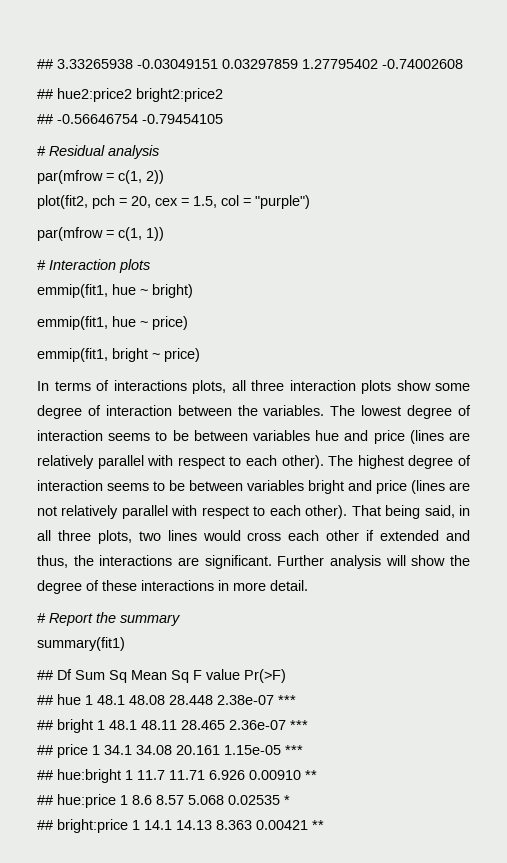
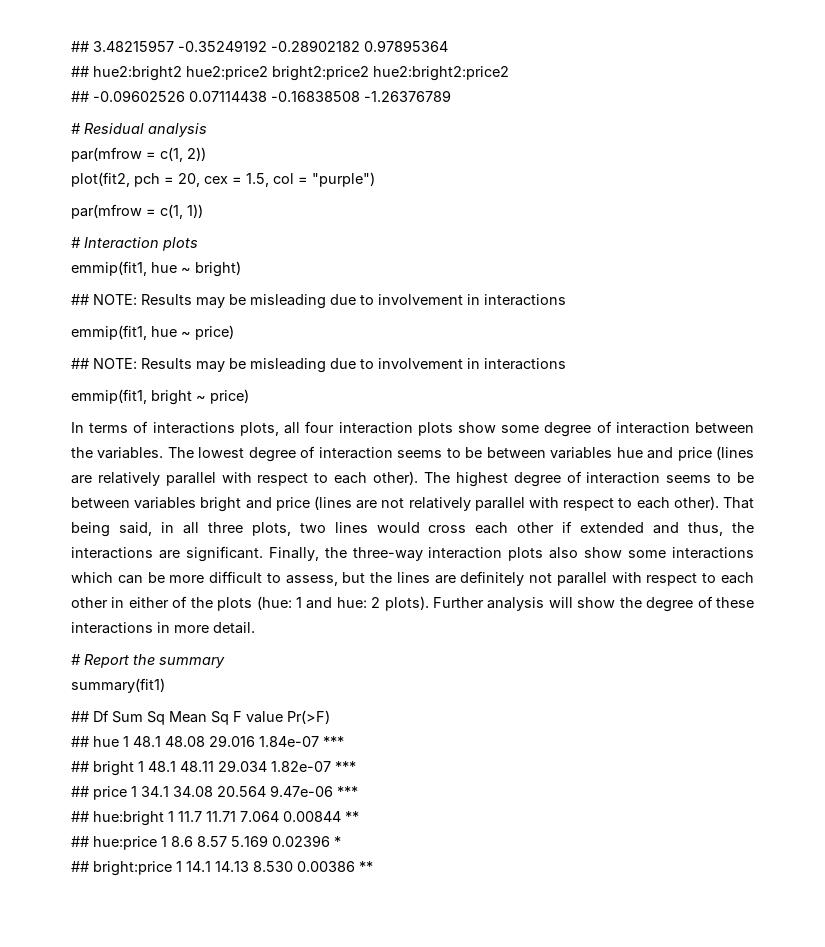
[37,59,463,69] [37,89,53,99] ## 3.33265938 -0.03049151 0.03297859 1.27795402 -0.74002608 // ## -> [71,40,448,52] [71,66,182,81] ## 3.48215957 -0.35249192 -0.28902182 0.97895364 // ## hue2:bright2
[37,114,223,124] // ## -0.56646754 -0.79454105 -> [373,66,509,81] [71,90,451,102] hue2:bright2:price2 // ## -0.09602526 0.07114438 -0.16838508 -1.26376789
[37,316,188,330] emmip(fit1, hue ~ price) -> [71,294,566,309] [71,325,234,340] [71,358,566,373] ## NOTE: Results may be misleading due to involvement in interactions // emmip(fit1, hue ~ price) // ## NOTE: Results may be misleading due to involvement in interactions
[251,380,284,391] three -> [305,421,335,433] four
(272, 562) none -> [268,547,754,561] [71,571,754,586] [71,596,429,611] Finally, the three-way interaction plots also show some interactions which can be more difficult to assess, but the lines are definitely not parallel with respect to each other in either of the plots (hue: 1 and hue: 2 plots).
[169,695,274,705] 28.448 2.38e-07 -> [209,735,319,747] 29.016 1.84e-07
[181,720,286,730] 28.465 2.36e-07 -> [218,760,331,772] 29.034 1.82e-07
[176,745,281,755] 20.161 1.15e-05 -> [217,785,333,797] 20.564 9.47e-06
[209,770,301,780] 6.926 0.00910 -> [240,811,341,822] 7.064 0.00844
[188,795,280,805] 5.068 0.02535 -> [231,835,330,847] 5.169 0.02396
[216,820,308,830] 8.363 0.00421 -> [253,861,355,872] 8.530 0.00386

